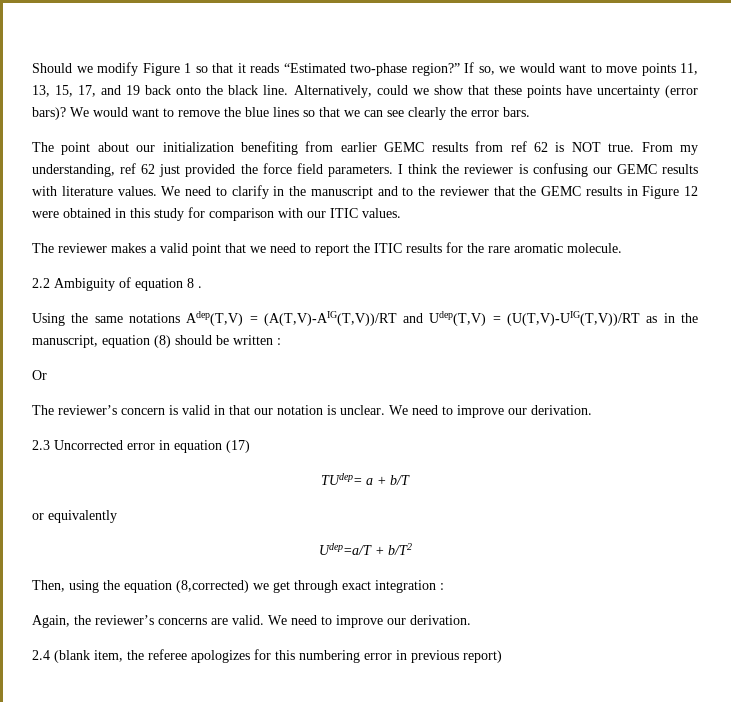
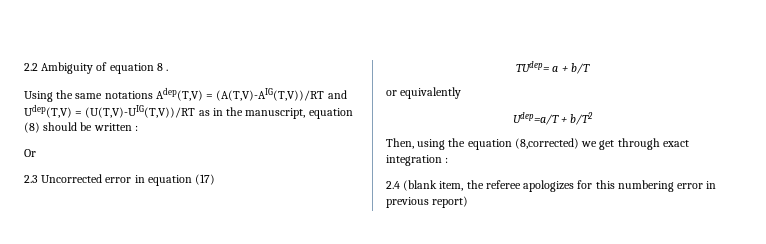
[32,62,698,76] [32,85,698,98] [32,107,530,120] [32,141,698,155] [32,163,699,177] [32,185,698,199] [32,207,401,221] [32,242,622,256] Should we modify Figure 1 so that it reads “Estimated two-phase region?” If so, we would want to move points 11, 13, 15, 17, and 19 back onto the black line. Alternatively, could we show that these points have uncertainty (error bars)? We would want to remove the blue lines so that we can see clearly the error bars. // The point about our initialization benefiting from earlier GEMC results from ref 62 is NOT true. From my understanding, ref 62 just provided the force field parameters. I think the reviewer is confusing our GEMC results with literature values. We need to clarify in the manuscript and to the reviewer that the GEMC results in Figure 12 were obtained in this study for comparison with our ITIC values. // The reviewer makes a valid point that we need to report the ITIC results for the rare aromatic molecule. // -> (24, 67) none
[32,405,592,418] // The reviewer’s concern is valid in that our notation is unclear. We need to improve our derivation. -> (36, 153) none
[32,615,471,628] // Again, the reviewer’s concerns are valid. We need to improve our derivation. -> (449, 160) none

